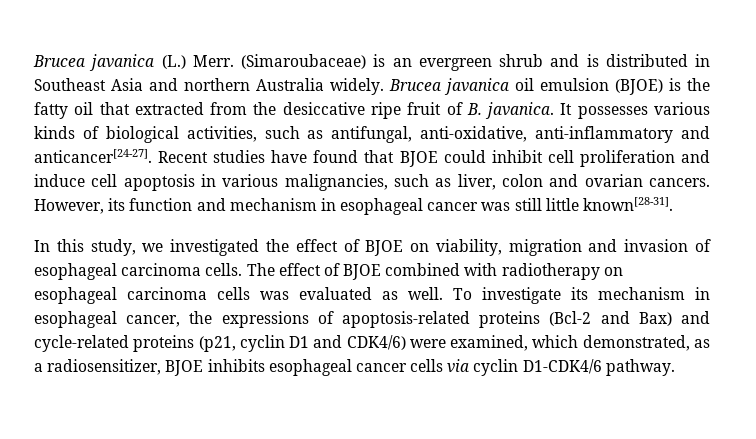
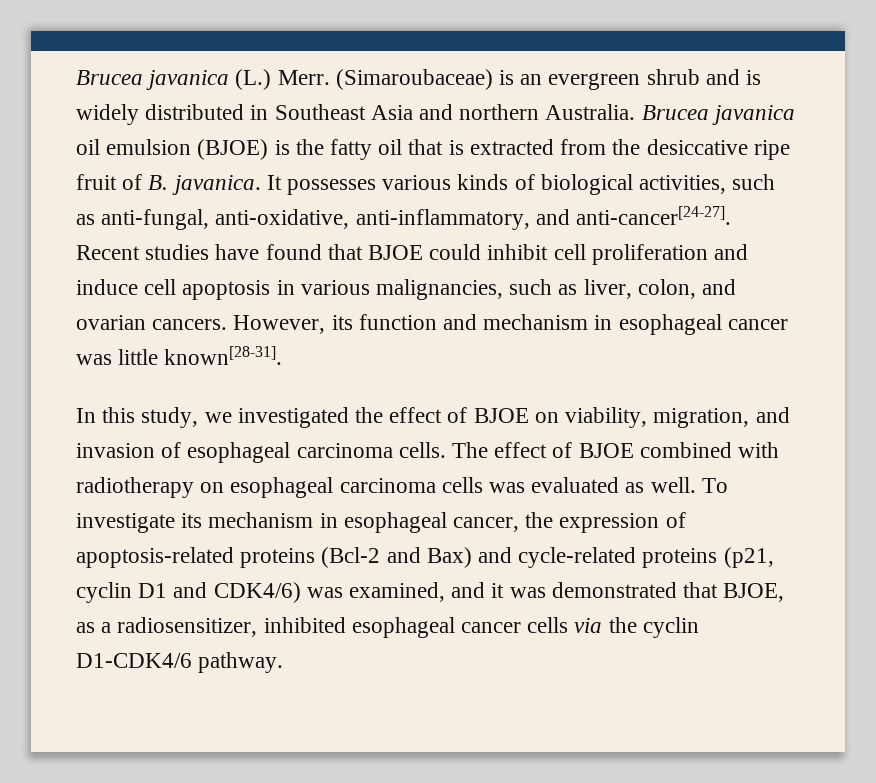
(599, 60) none -> [76,104,139,125] widely
[256,78,384,95] Australia widely. -> [545,104,636,120] Australia.
(130, 108) none -> [448,140,464,155] is
[331,126,711,143] [34,149,152,163] antifungal, anti-oxidative, anti-inflammatory and anticancer[24-27]. -> [101,206,732,230] anti-fungal, anti-oxidative, anti-inflammatory, and anti-cancer[24-27].
[501,174,543,187] colon -> [637,279,696,299] colon,
[514,198,542,211] still -> (112, 359) none
[508,239,582,256] migration -> [653,408,750,428] migration,
[221,311,309,328] expressions -> [559,513,660,533] expression
[409,335,690,351] were examined, which demonstrated, -> [306,582,785,602] was examined, and it was demonstrated that BJOE,
[165,359,265,376] BJOE inhibits -> [263,617,346,633] inhibited
(470, 366) none -> [608,617,637,633] the

